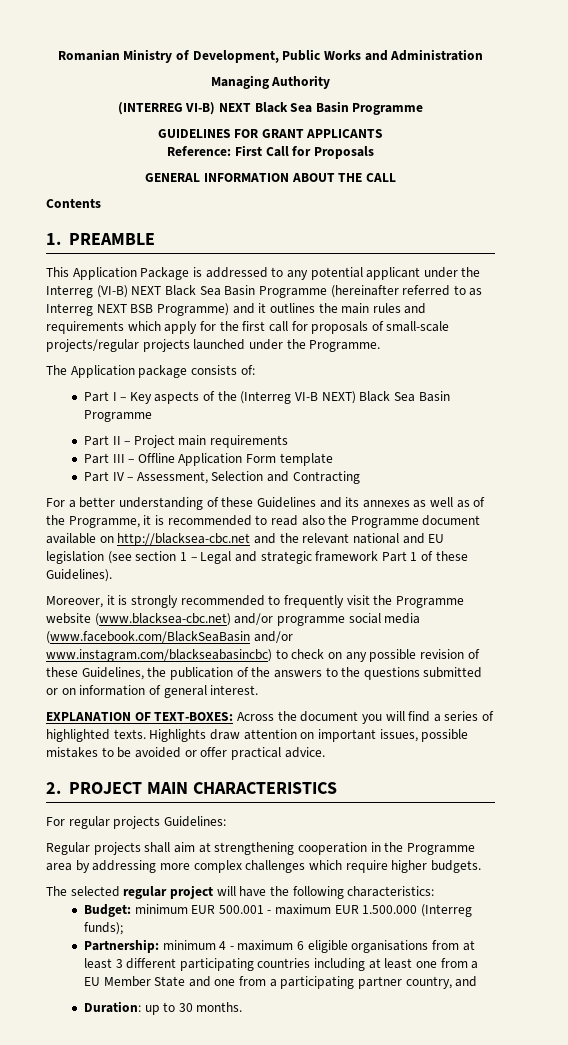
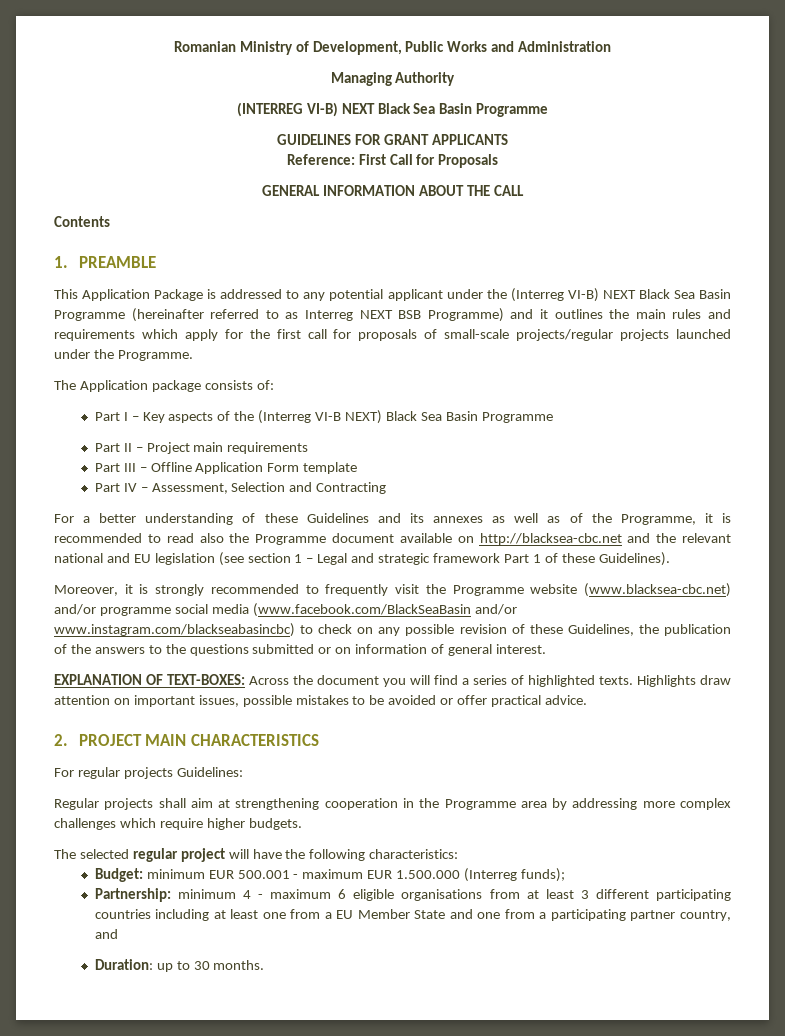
[46,285,128,298] Interreg (VI-B) -> [510,288,599,302] (Interreg VI-B)

